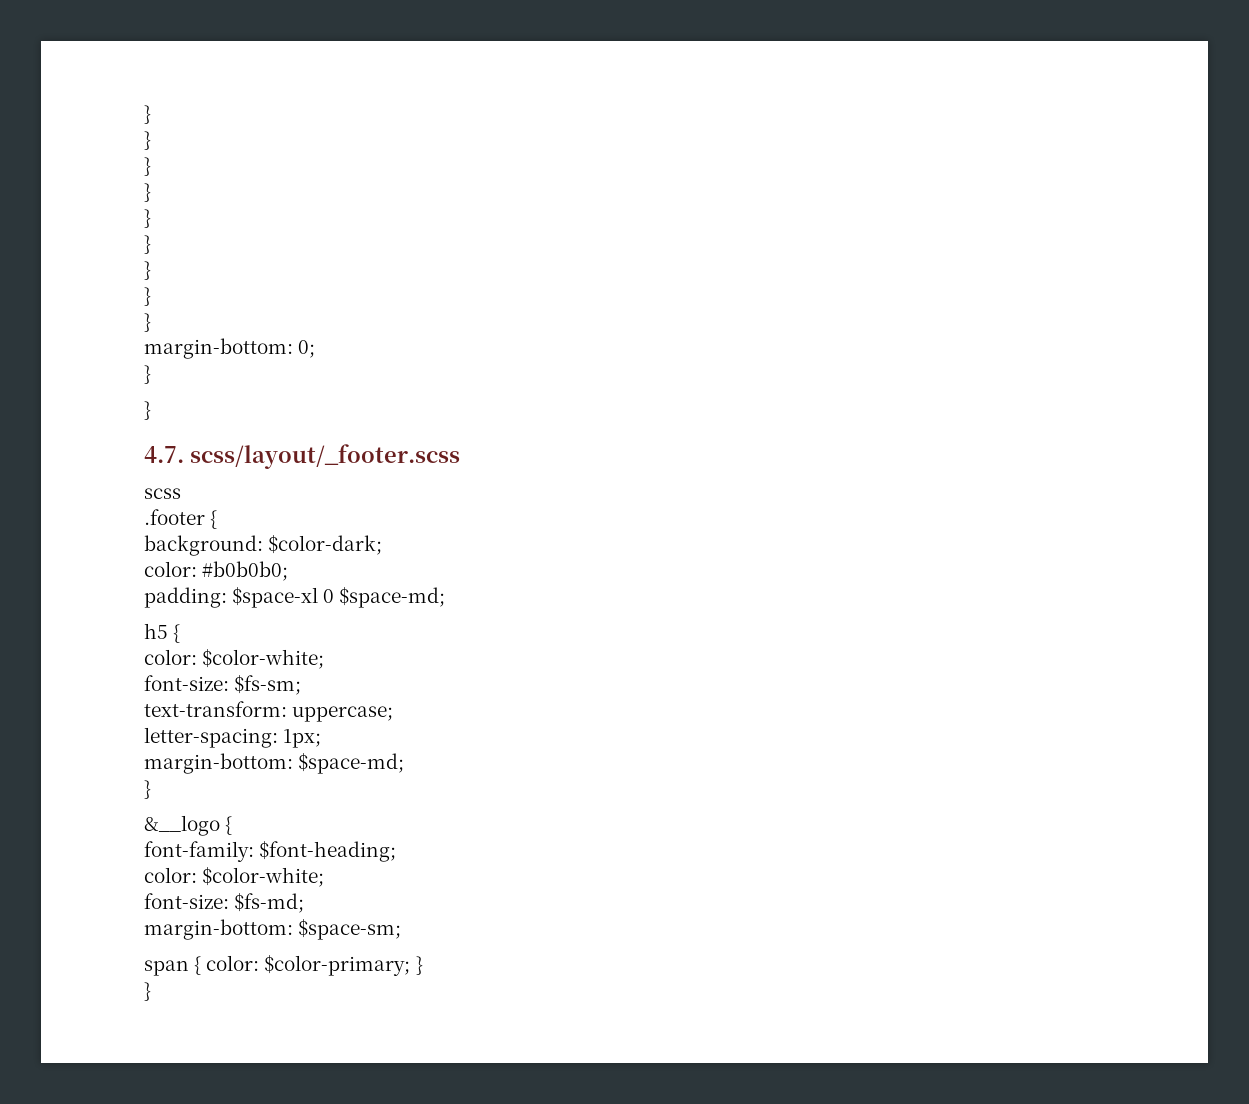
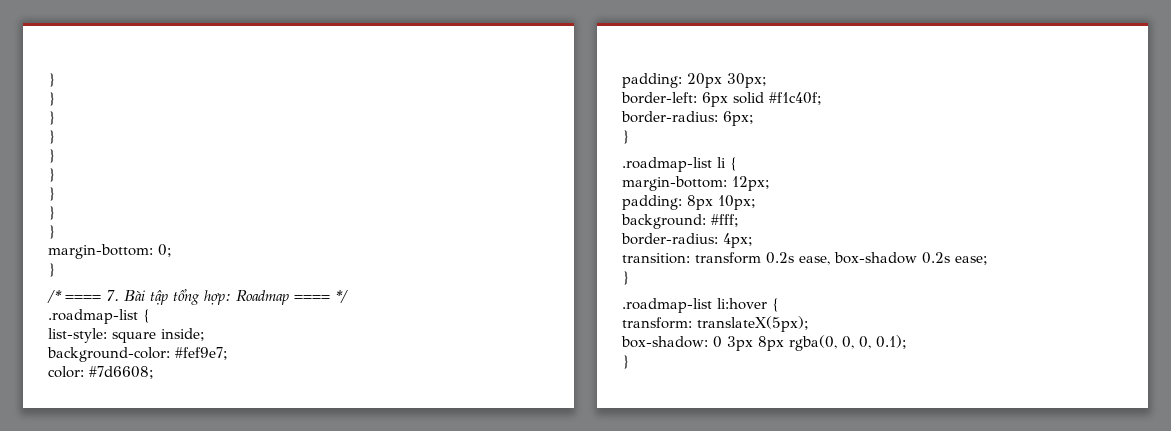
[144,401,151,420] [144,444,460,469] [144,488,181,499] [144,509,218,529] [144,535,383,556] [144,561,289,581] [144,587,446,608] [144,623,181,643] [144,649,325,669] [144,675,302,695] [144,701,394,722] [144,727,322,748] [144,753,405,774] [144,780,151,799] [144,815,233,836] [144,841,397,862] [144,867,325,887] [144,893,305,913] [144,919,402,940] [144,955,423,976] } // 4.7. scss/layout/_footer.scss // scss // .footer { // background: $color-dark; // color: #b0b0b0; // padding: $space-xl 0 $space-md; // h5 { // color: $color-white; // font-size: $fs-sm; // text-transform: uppercase; // letter-spacing: 1px; // margin-bottom: $space-md; // } // &__logo { // font-family: $font-heading; // color: $color-white; // font-size: $fs-md; // margin-bottom: $space-sm; // span { color: $color-primary; } -> [47,289,348,305] [48,309,151,324] [48,328,205,343] [47,347,228,362] [48,366,154,379] [622,73,767,88] [621,92,822,107] [621,111,754,126] [622,130,630,144] [622,157,738,172] [622,176,770,191] [622,195,756,210] [621,214,739,229] [621,233,753,248] [622,252,988,265] [622,271,630,285] [622,298,780,313] [622,316,809,332] [621,335,907,351] /* ==== 7. Bài tập tổng hợp: Roadmap ==== */ // .roadmap-list { // list-style: square inside; // background-color: #fef9e7; // color: #7d6608; // padding: 20px 30px; // border-left: 6px solid #f1c40f; // border-radius: 6px; // } // .roadmap-list li { // margin-bottom: 12px; // padding: 8px 10px; // background: #fff; // border-radius: 4px; // transition: transform 0.2s ease, box-shadow 0.2s ease; // } // .roadmap-list li:hover { // transform: translateX(5px); // box-shadow: 0 3px 8px rgba(0, 0, 0, 0.1);

